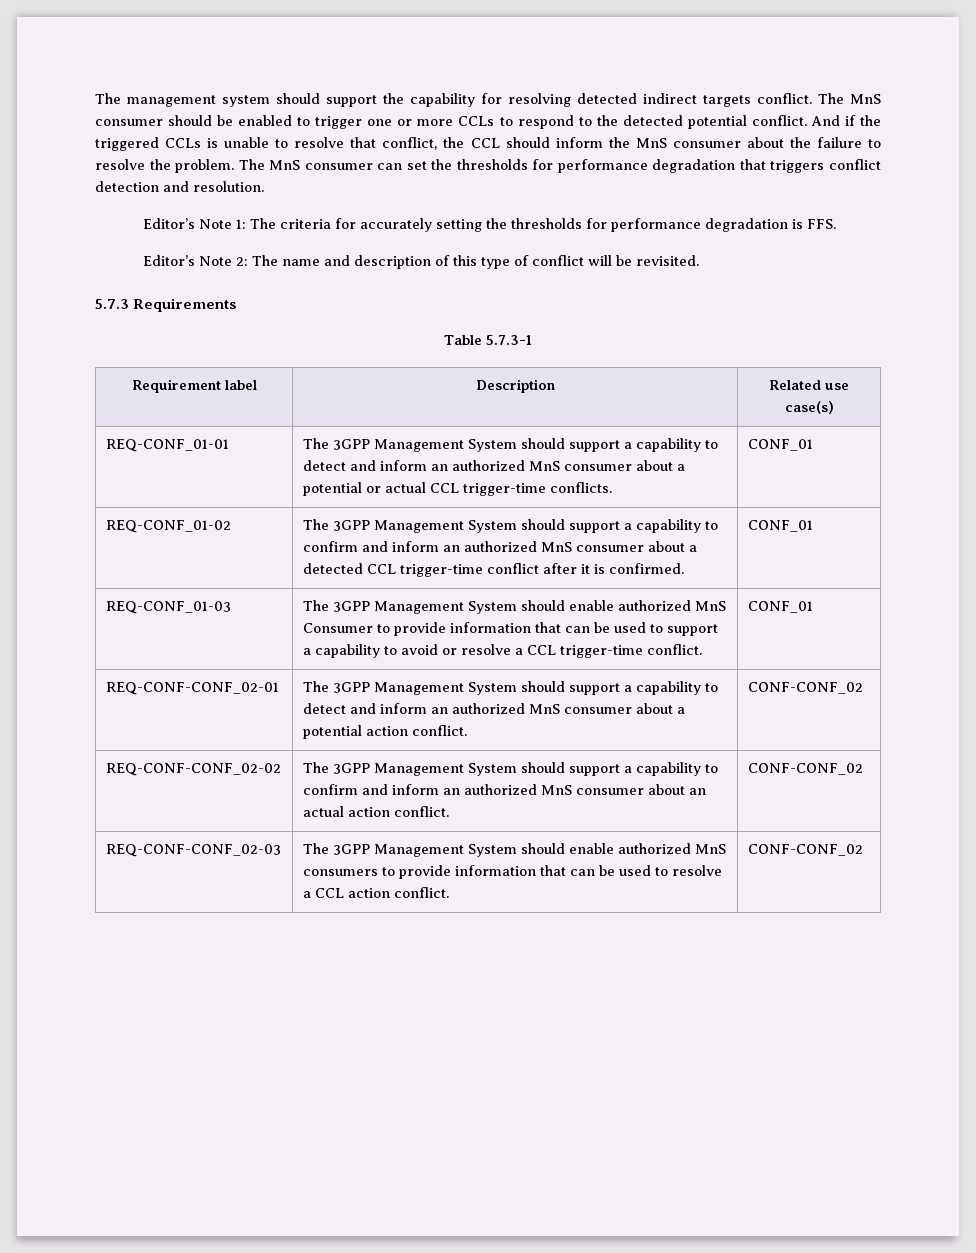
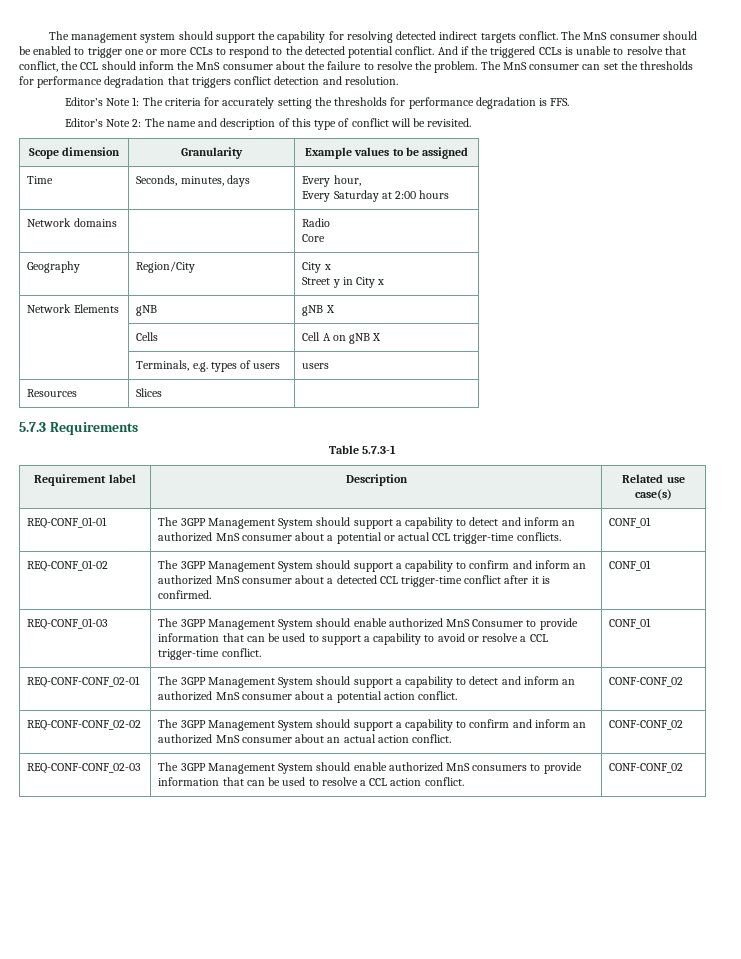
(700, 260) none -> [28,147,121,159] [181,147,243,159] [305,147,468,159] [27,176,54,184] [136,175,250,187] [302,175,361,187] [302,190,450,202] [27,218,117,227] [302,218,331,227] [302,234,326,242] [27,261,81,273] [136,261,196,273] [302,262,331,273] [302,277,385,288] [27,304,119,313] [136,305,158,316] [302,305,335,316] [136,332,159,341] [302,332,382,344] [136,360,281,372] [302,363,330,369] [27,389,78,397] [136,388,163,397] // Scope dimension | Granularity | Example values to be assigned // Time | Seconds, minutes, days | Every hour, // Every Saturday at 2:00 hours // Network domains | | Radio // Core // Geography | Region/City | City x // Street y in City x // Network Elements | gNB | gNB X // | Cells | Cell A on gNB X // | Terminals, e.g. types of users | users // Resources | Slices |

